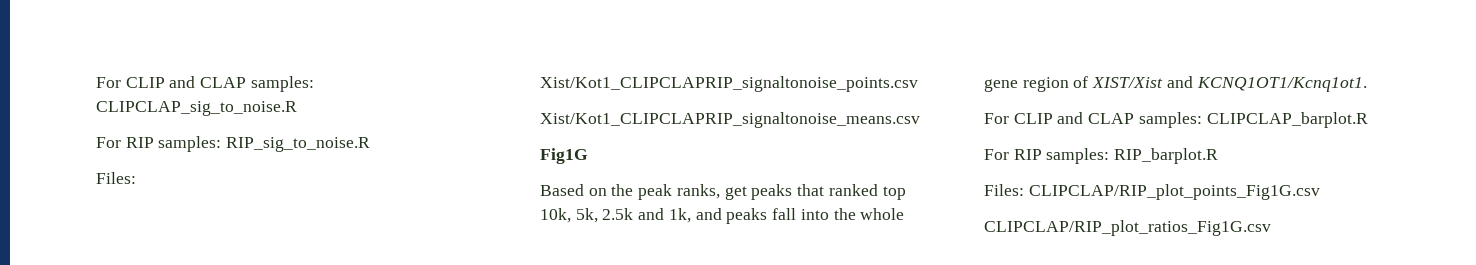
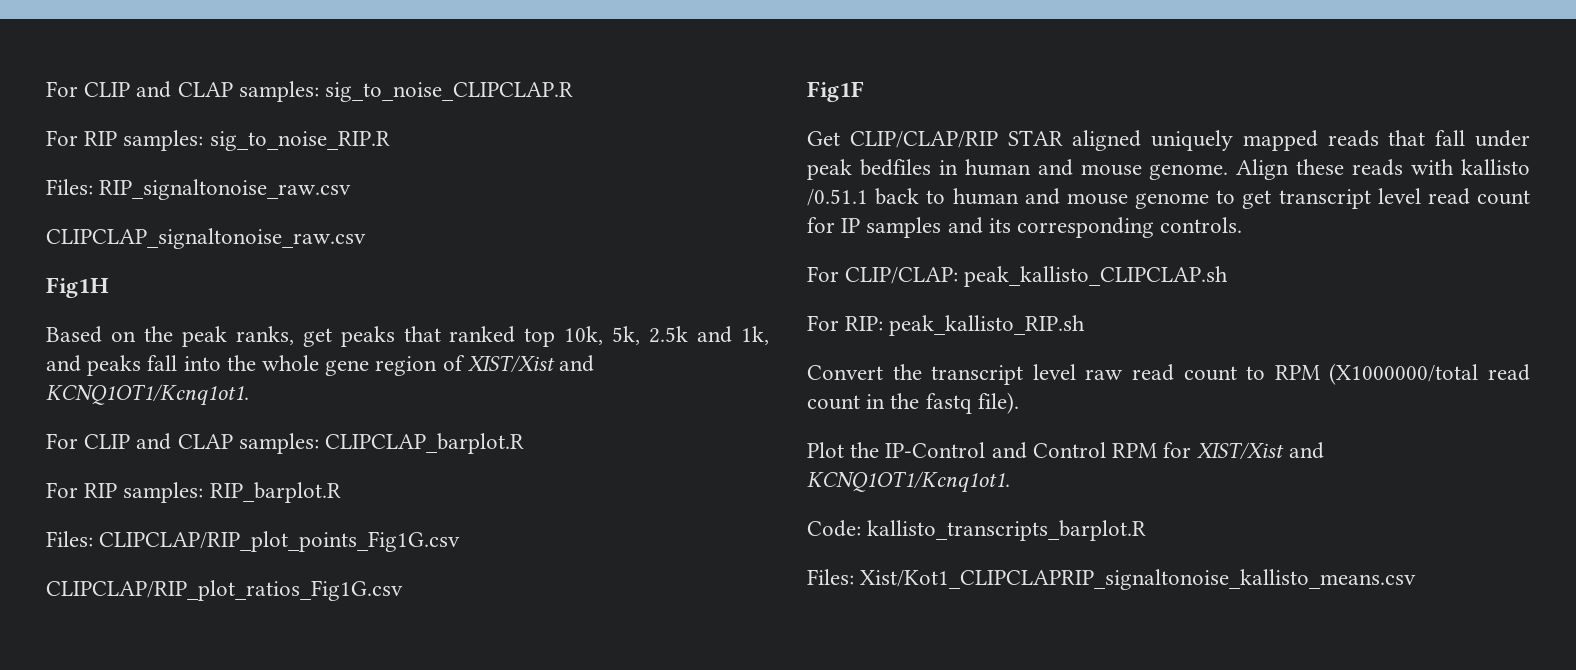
[96,76,314,92] [96,101,297,116] [96,136,371,152] [96,172,136,184] [540,76,918,92] [540,112,920,128] [540,148,588,164] For CLIP and CLAP samples: CLIPCLAP_sig_to_noise.R // For RIP samples: RIP_sig_to_noise.R // Files: Xist/Kot1_CLIPCLAPRIP_signaltonoise_points.csv // Xist/Kot1_CLIPCLAPRIP_signaltonoise_means.csv // Fig1G -> [46,81,574,102] [46,130,390,151] [46,179,352,200] [46,228,366,249] [46,277,109,298] For CLIP and CLAP samples: sig_to_noise_CLIPCLAP.R // For RIP samples: sig_to_noise_RIP.R // Files: RIP_signaltonoise_raw.csv // CLIPCLAP_signaltonoise_raw.csv // Fig1H
(1271, 228) none -> [807,81,864,102] [807,130,1530,151] [807,159,1530,180] [807,188,1530,209] [807,217,1243,238] [807,266,1229,287] [807,315,1086,336] [807,363,1530,385] [807,392,1019,414] [807,442,1324,459] [807,471,1010,493] [807,520,1147,541] [807,569,1417,590] // Fig1F // Get CLIP/CLAP/RIP STAR aligned uniquely mapped reads that fall under peak bedfiles in human and mouse genome. Align these reads with kallisto /0.51.1 back to human and mouse genome to get transcript level read count for IP samples and its corresponding controls. // For CLIP/CLAP: peak_kallisto_CLIPCLAP.sh // For RIP: peak_kallisto_RIP.sh // Convert the transcript level raw read count to RPM (X1000000/total read count in the fastq file). // Plot the IP-Control and Control RPM for XIST/Xist and KCNQ1OT1/Kcnq1ot1. // Code: kallisto_transcripts_barplot.R // Files: Xist/Kot1_CLIPCLAPRIP_signaltonoise_kallisto_means.csv

